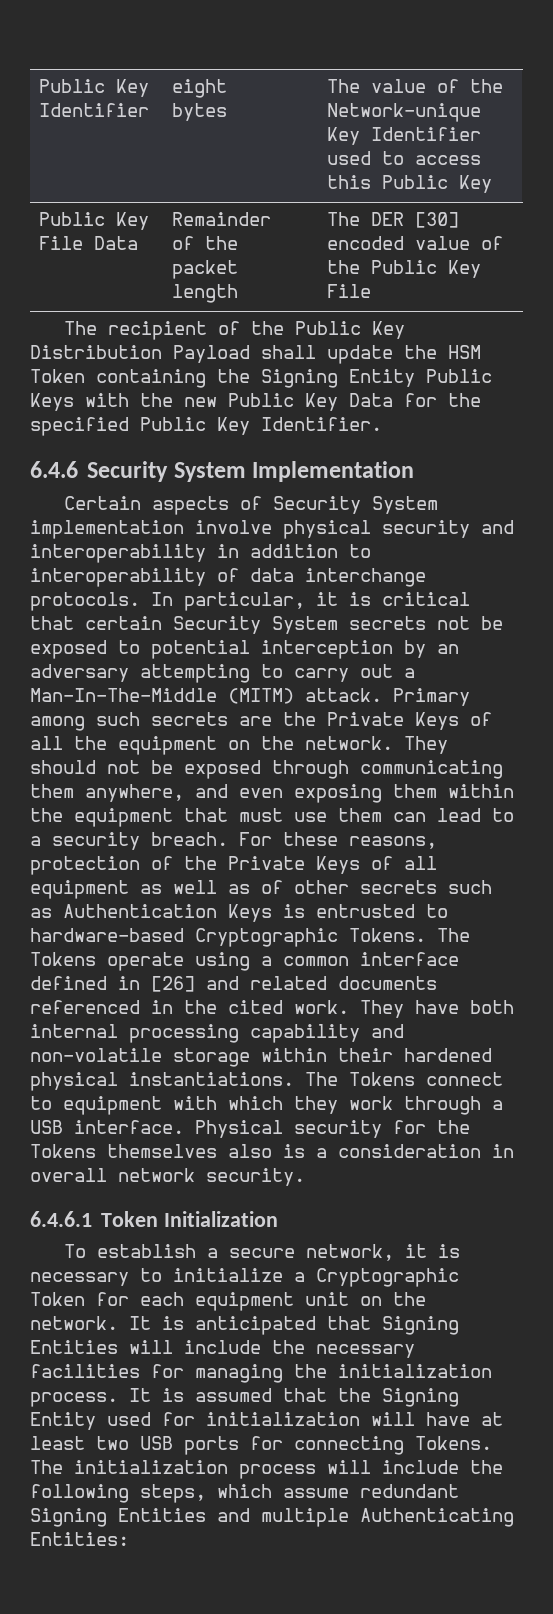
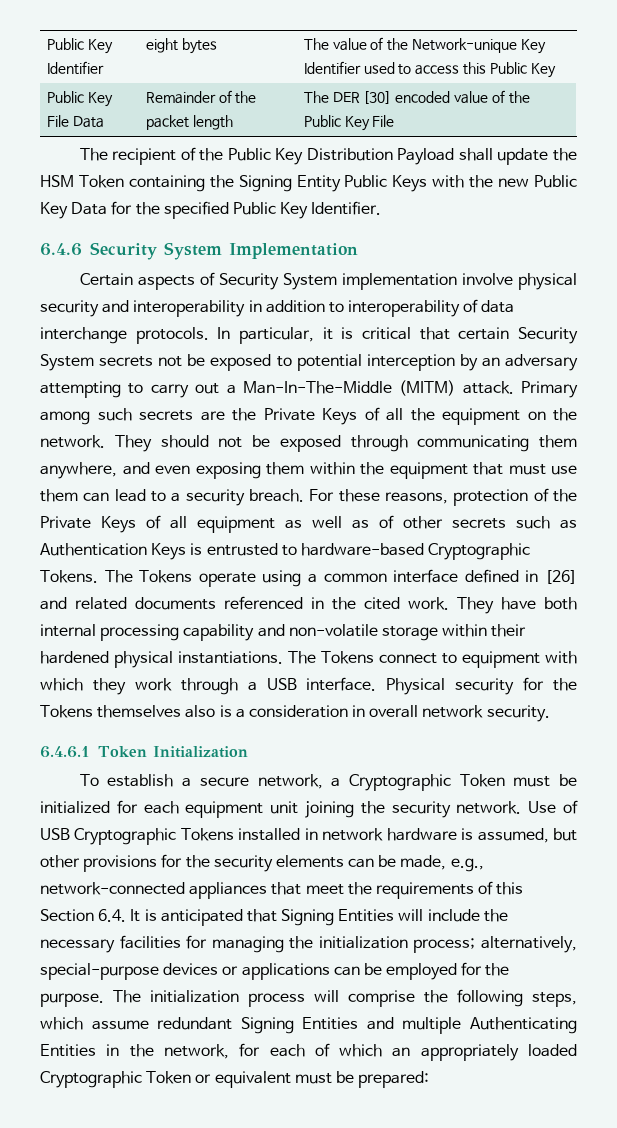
[405,1244,461,1258] [30,1268,459,1287] [30,1292,426,1311] [30,1316,118,1330] it is necessary to initialize a Cryptographic Token for each equipment unit on the network. -> [331,774,578,791] [40,800,578,818] [40,828,577,845] [40,854,484,872] [40,881,524,899] [40,909,127,922] a Cryptographic Token must be initialized for each equipment unit joining the security network. Use of USB Cryptographic Tokens installed in network hardware is assumed, but other provisions for the security elements can be made, e.g., network-connected appliances that meet the requirements of this Section 6.4.
[30,1388,459,1407] [30,1412,503,1430] [30,1436,492,1455] process. It is assumed that the Signing Entity used for initialization will have at least two USB ports for connecting Tokens. -> [413,936,577,953] [40,962,510,980] [40,993,104,1007] process; alternatively, special-purpose devices or applications can be employed for the purpose.
[382,1460,459,1474] include -> [348,990,415,1007] comprise
[30,1532,129,1546] Entities: -> [40,1043,577,1061] [40,1071,430,1088] Entities in the network, for each of which an appropriately loaded Cryptographic Token or equivalent must be prepared:

